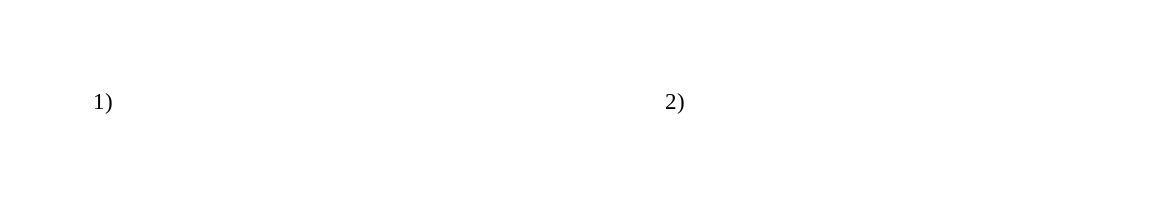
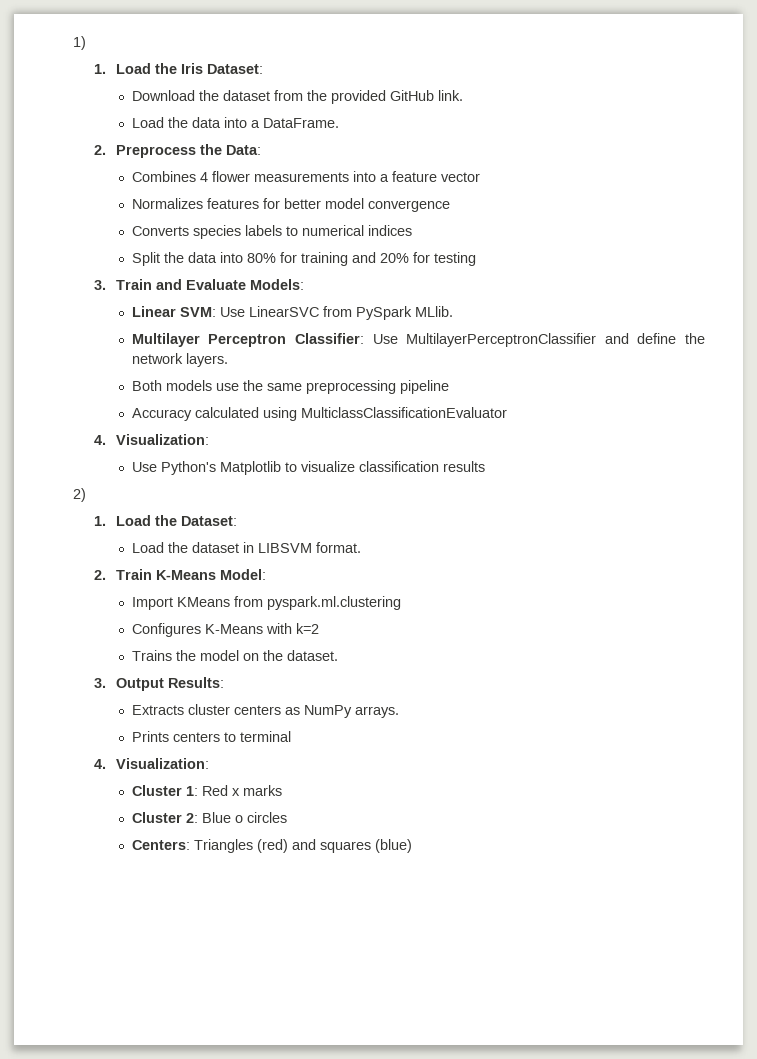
[664,93,685,114] 2) -> [94,63,263,74] [131,90,463,104] [131,117,339,128] [94,144,261,158] [131,171,480,182] [131,198,450,212] [131,225,412,239] [131,252,476,266] [94,279,304,290] [131,306,453,320] [131,333,706,347] [131,353,228,367] [131,380,449,394] [131,407,507,421] [94,434,209,445] [131,461,485,475] [73,488,86,502] [94,515,237,526] [131,542,361,553] [94,569,266,580] [131,596,401,610] [131,623,319,637] [131,650,338,661] [94,677,224,691] [131,704,399,718] [131,731,291,742] [94,758,209,769] [131,785,282,796] [131,812,287,823] [131,839,412,853] 1. Load the Iris Dataset: // Download the dataset from the provided GitHub link. // Load the data into a DataFrame. // 2. Preprocess the Data: // Combines 4 flower measurements into a feature vector // Normalizes features for better model convergence // Converts species labels to numerical indices // Split the data into 80% for training and 20% for testing // 3. Train and Evaluate Models: // Linear SVM: Use LinearSVC from PySpark MLlib. // Multilayer Perceptron Classifier: Use MultilayerPerceptronClassifier and define the network layers. // Both models use the same preprocessing pipeline // Accuracy calculated using MulticlassClassificationEvaluator // 4. Visualization: // Use Python's Matplotlib to visualize classification results // 2) // 1. Load the Dataset: // Load the dataset in LIBSVM format. // 2. Train K-Means Model: // Import KMeans from pyspark.ml.clustering // Configures K-Means with k=2 // Trains the model on the dataset. // 3. Output Results: // Extracts cluster centers as NumPy arrays. // Prints centers to terminal // 4. Visualization: // Cluster 1: Red x marks // Cluster 2: Blue o circles // Centers: Triangles (red) and squares (blue)

